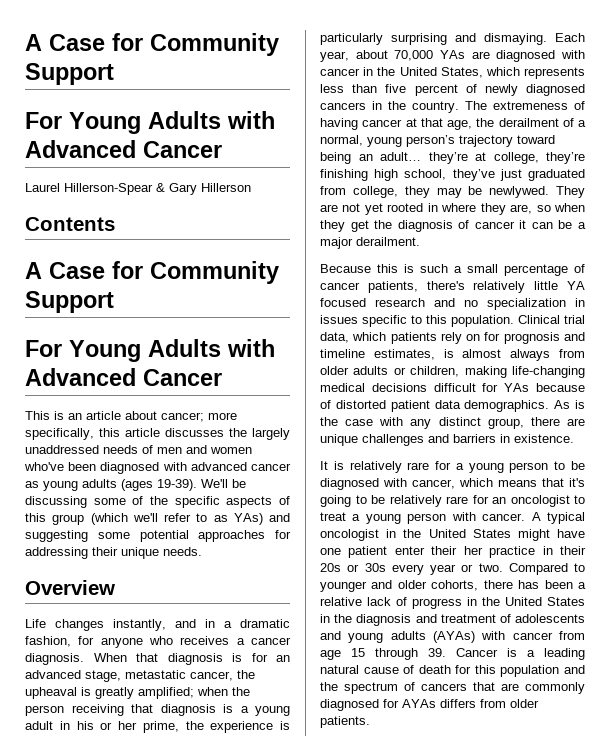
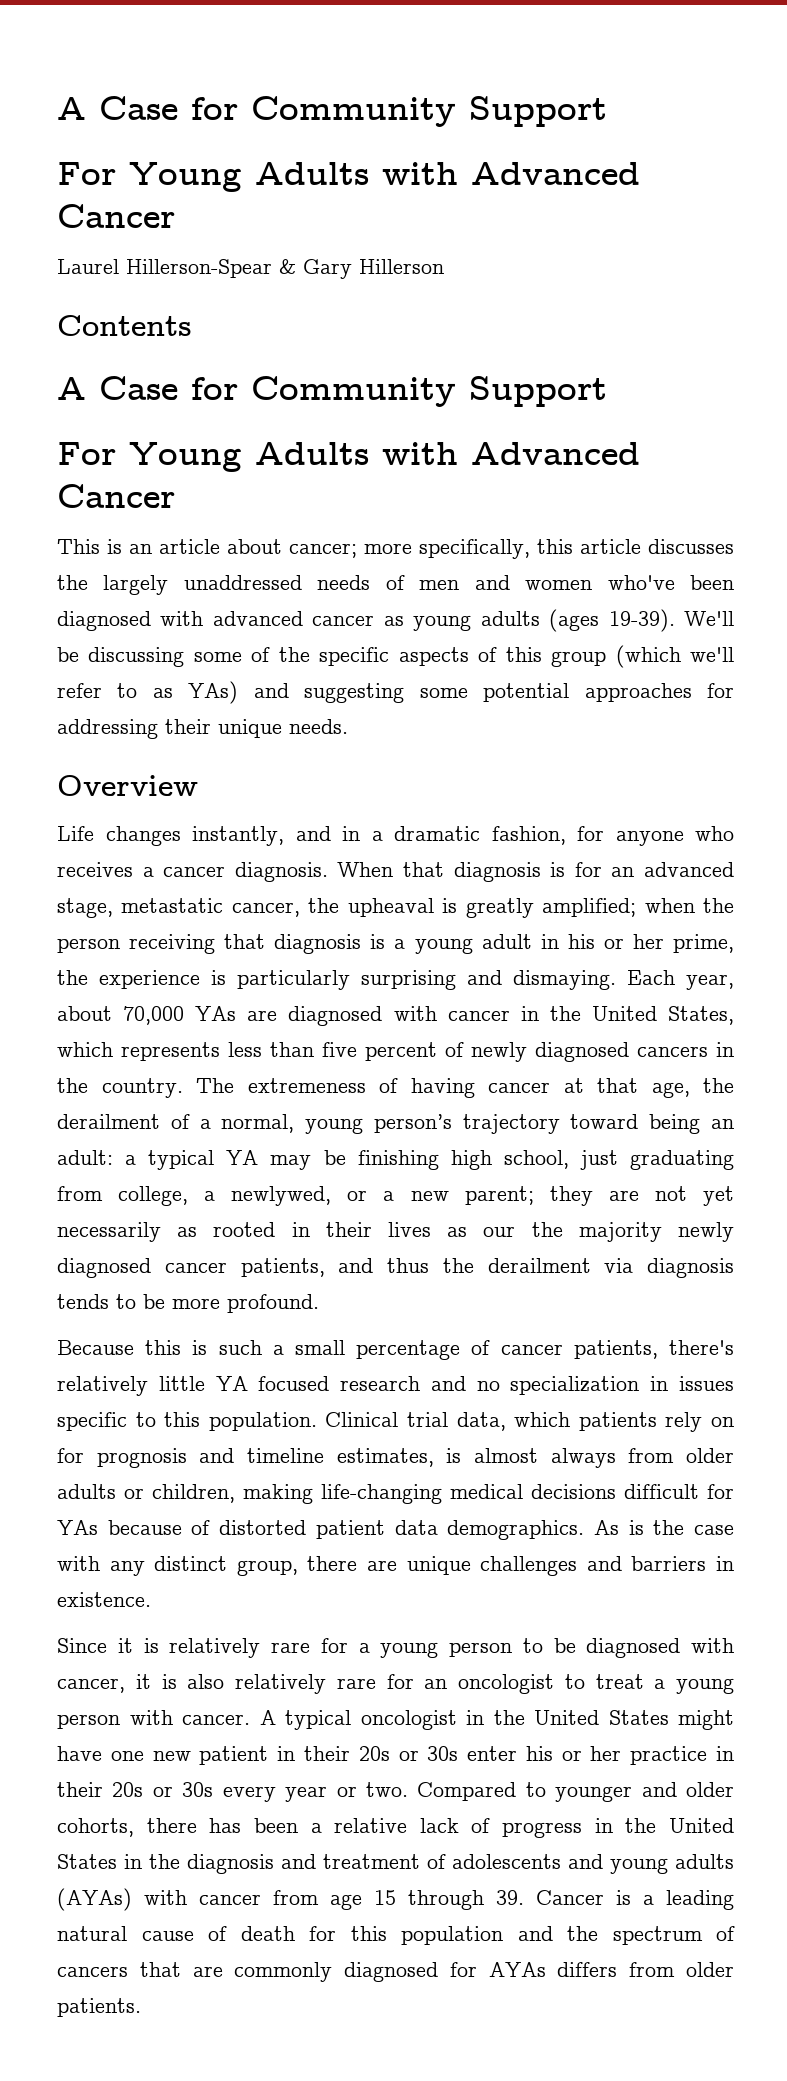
[380,152,585,164] [320,169,585,181] [320,186,585,198] [320,203,585,215] [320,220,586,232] [320,237,420,249] adult… they’re at college, they’re finishing high school, they’ve just graduated from college, they may be newlywed. They are not yet rooted in where they are, so when they get the diagnosis of cancer it can be a major derailment. -> [57,1150,735,1170] [57,1186,735,1206] [57,1222,734,1242] [57,1258,734,1278] [57,1294,319,1313] adult: a typical YA may be finishing high school, just graduating from college, a newlywed, or a new parent; they are not yet necessarily as rooted in their lives as our the majority newly diagnosed cancer patients, and thus the derailment via diagnosis tends to be more profound.
[320,461,328,470] It -> [57,1638,133,1653] Since it
[459,478,585,487] [320,495,385,507] which means that it's going to be -> [135,1674,225,1689] it is also
[348,546,458,558] patient enter their -> [152,1746,582,1765] new patient in their 20s or 30s enter his or

